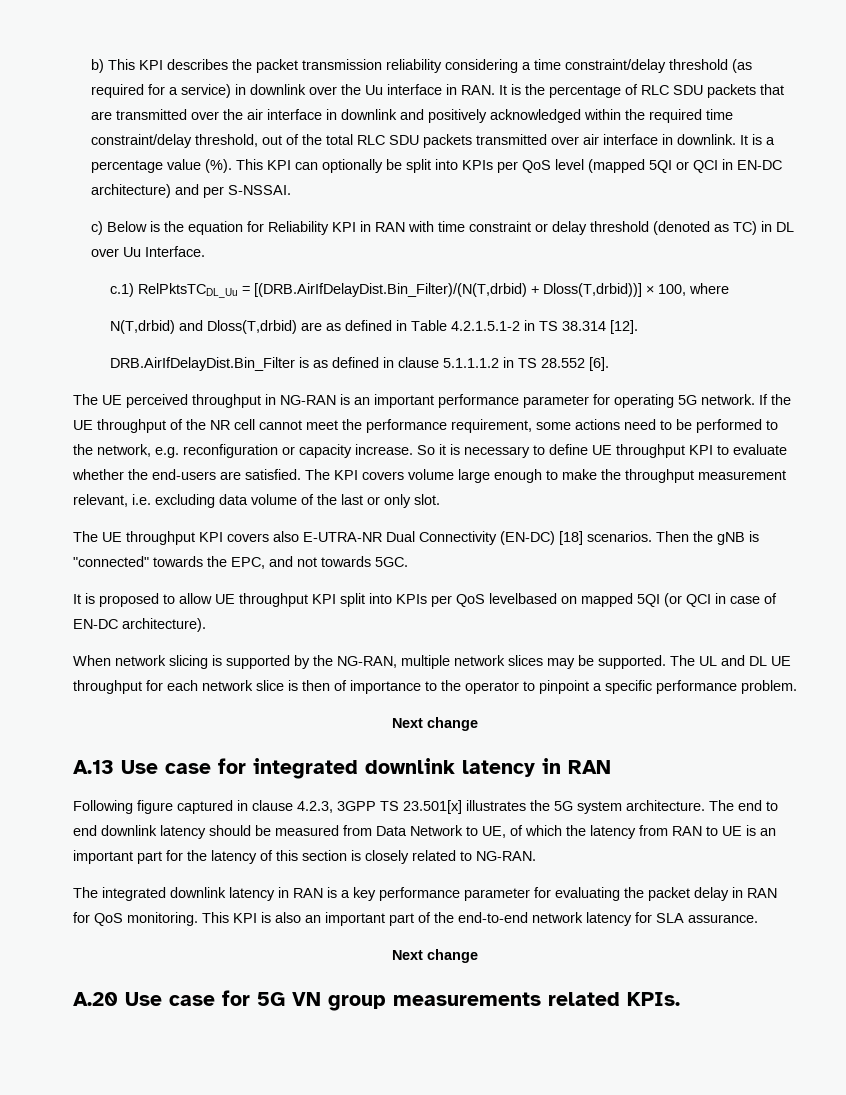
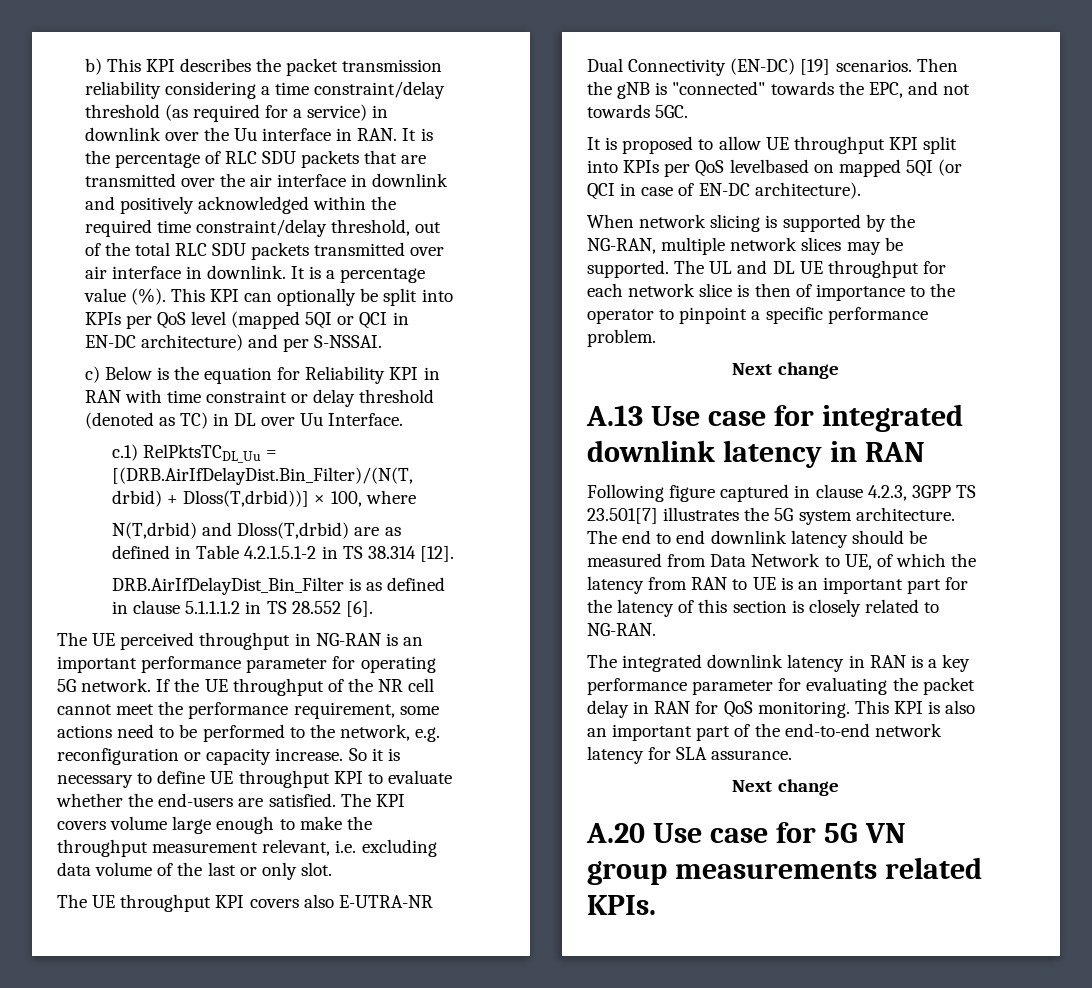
[109,357,295,371] DRB.AirIfDelayDist.Bin_Filter -> [111,577,344,595] DRB.AirIfDelayDist_Bin_Filter
[559,531,583,545] [18] -> [800,59,831,75] [19]
[403,800,462,814] 23.501[x] -> [587,508,658,524] 23.501[7]

